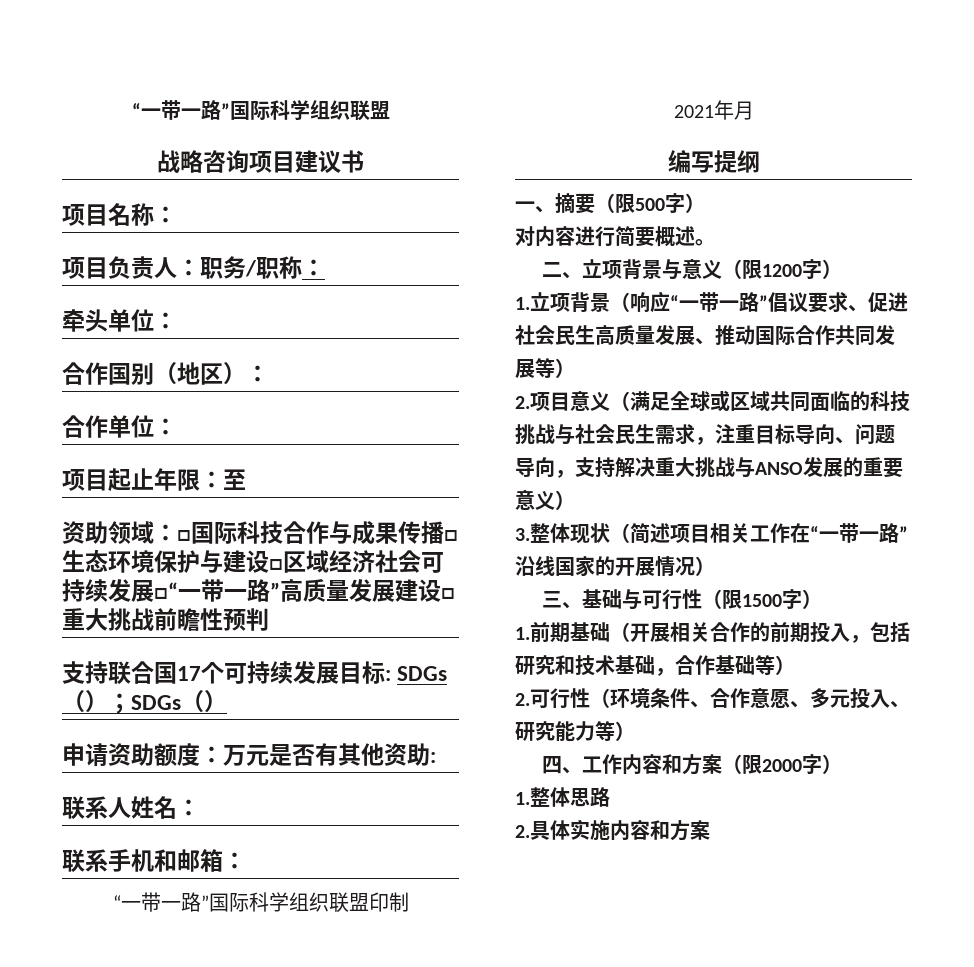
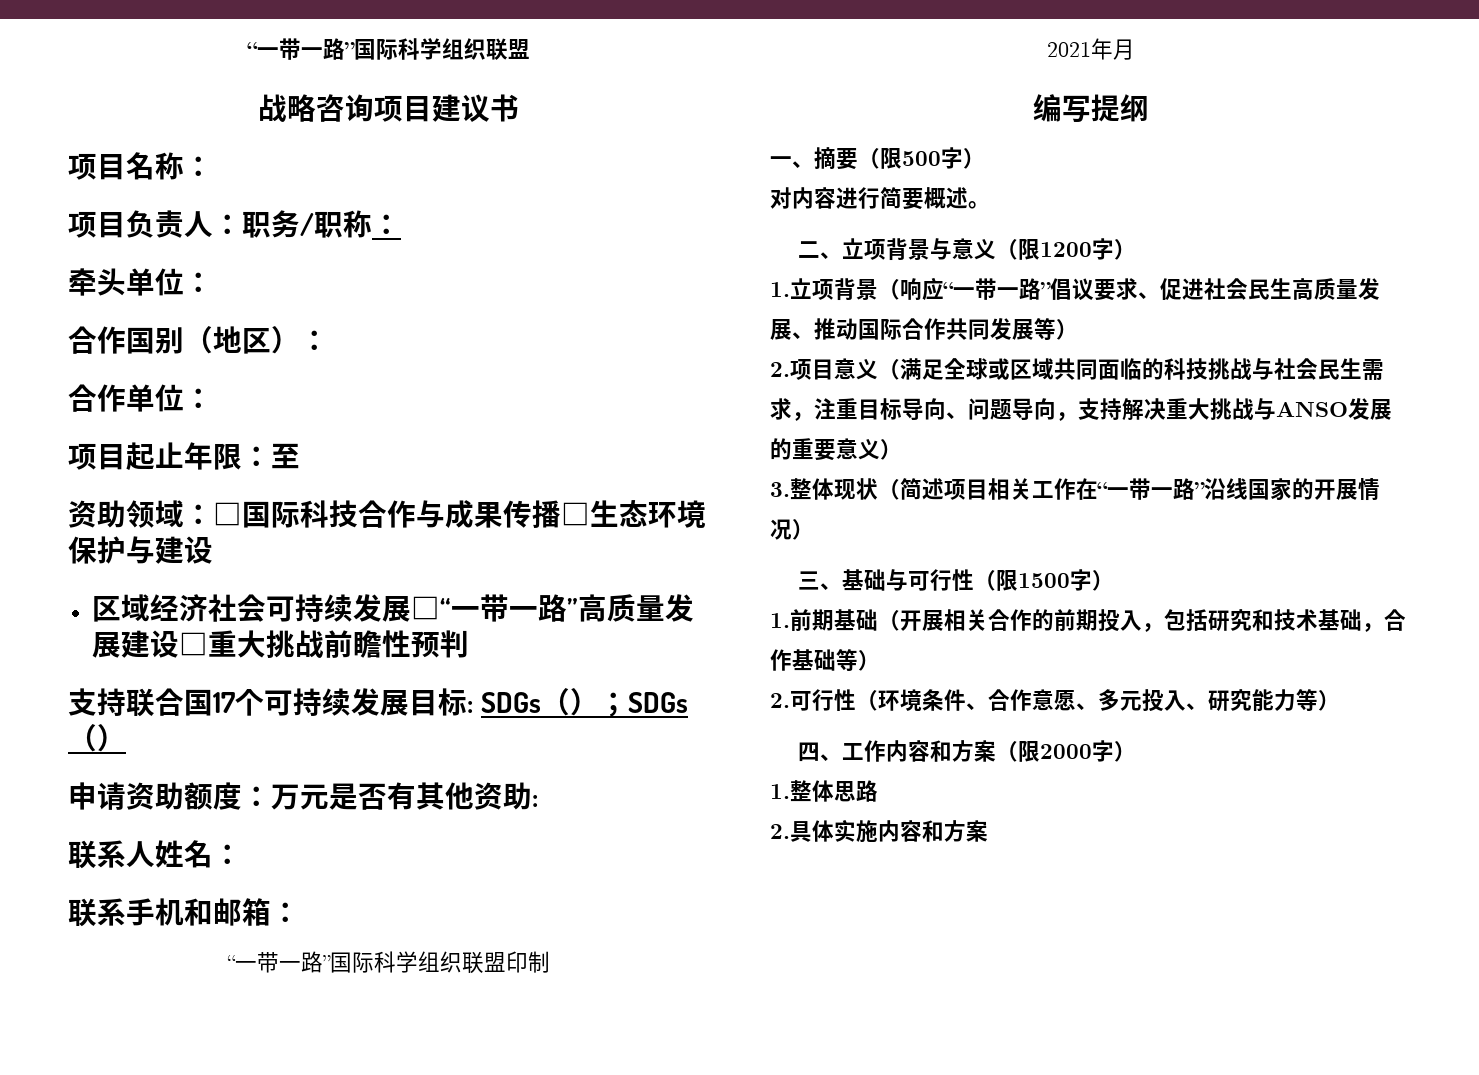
[269,559,283,570] □ -> (213, 550) //

